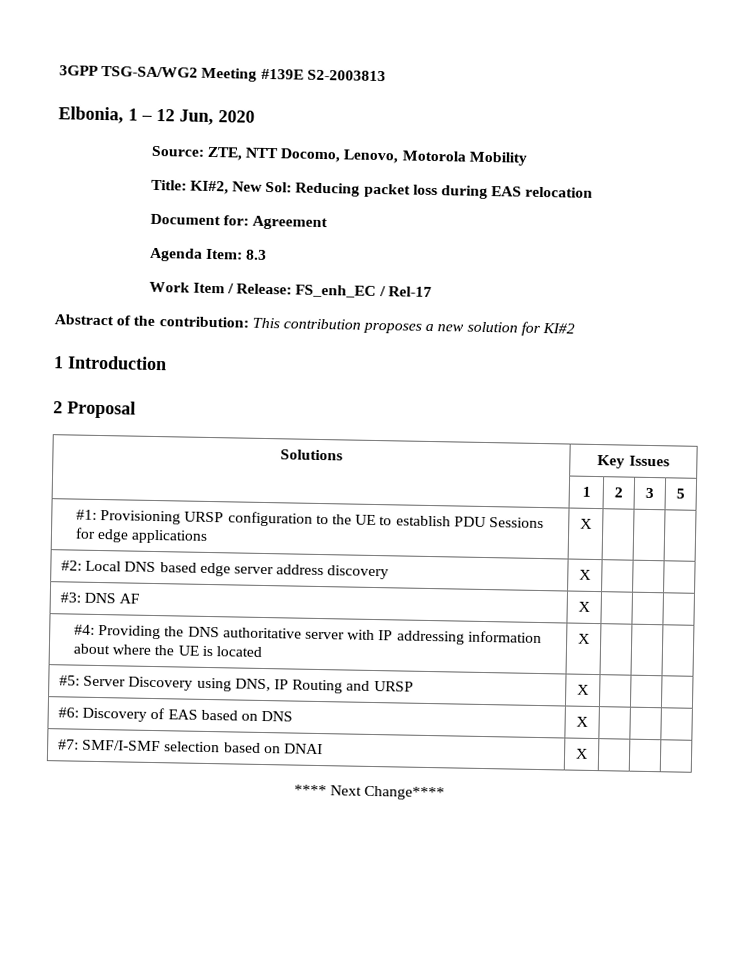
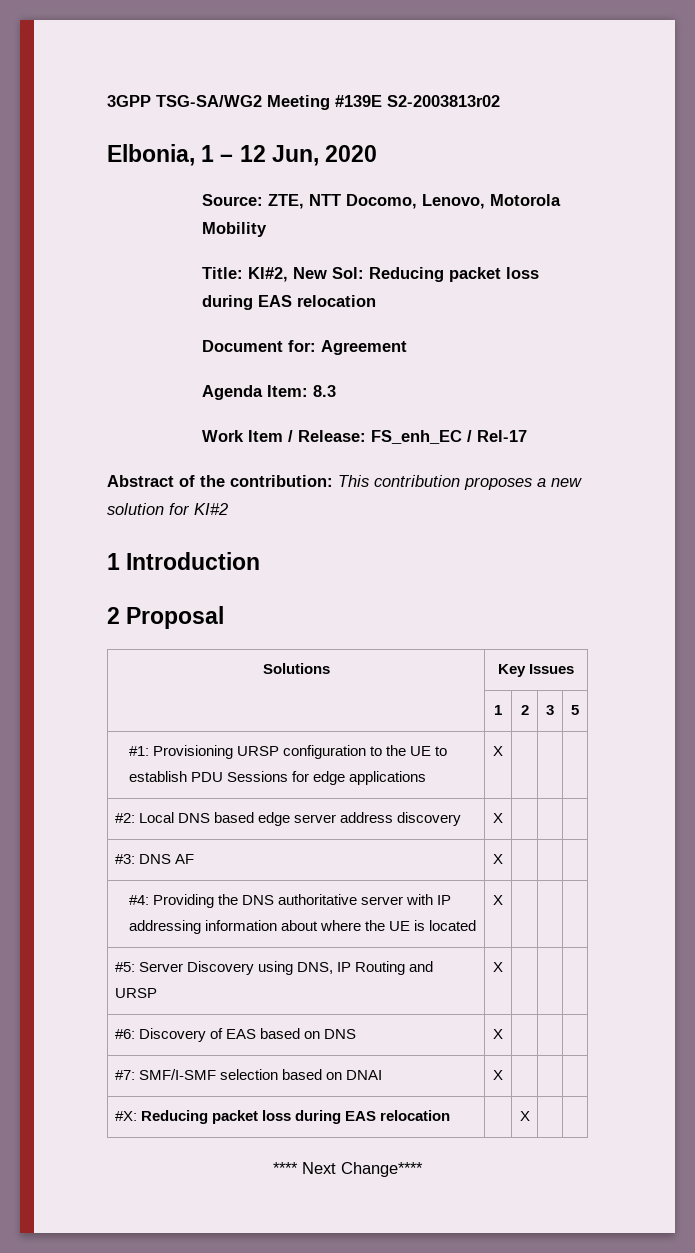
[306,69,386,82] S2-2003813 -> [387,95,500,107] S2-2003813r02
(588, 753) none -> [114,1110,451,1124] [519,1111,530,1121] // #X: Reducing packet loss during EAS relocation | | X | |

